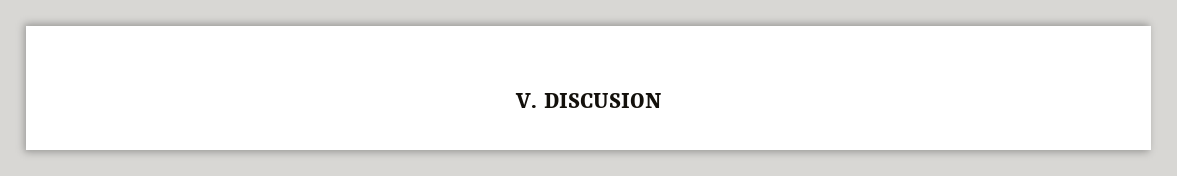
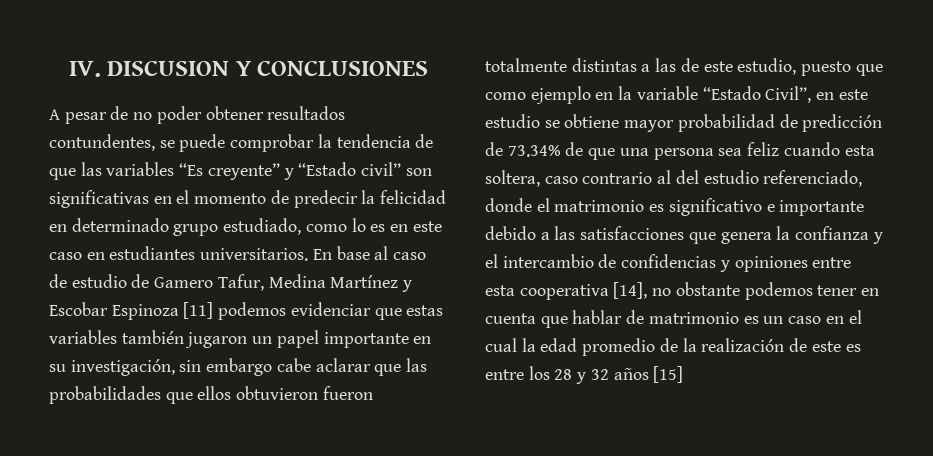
[515,93,661,108] V. DISCUSION -> [68,60,429,77] [49,106,346,124] [49,134,434,152] [49,162,432,180] [49,190,447,208] [49,218,442,236] [49,246,427,261] [49,274,413,292] [49,302,444,320] [49,330,432,348] [49,358,428,376] [49,386,373,404] [485,58,883,76] [485,86,868,104] [485,114,883,132] [485,142,875,160] [485,170,863,187] [485,198,865,216] [485,226,883,244] [485,254,852,272] [485,282,880,300] [485,310,862,328] [485,338,861,356] [485,366,684,384] IV. DISCUSION Y CONCLUSIONES // A pesar de no poder obtener resultados contundentes, se puede comprobar la tendencia de que las variables “Es creyente” y “Estado civil” son significativas en el momento de predecir la felicidad en determinado grupo estudiado, como lo es en este caso en estudiantes universitarios. En base al caso de estudio de Gamero Tafur, Medina Martínez y Escobar Espinoza [11] podemos evidenciar que estas variables también jugaron un papel importante en su investigación, sin embargo cabe aclarar que las probabilidades que ellos obtuvieron fueron totalmente distintas a las de este estudio, puesto que como ejemplo en la variable “Estado Civil”, en este estudio se obtiene mayor probabilidad de predicción de 73.34% de que una persona sea feliz cuando esta soltera, caso contrario al del estudio referenciado, donde el matrimonio es significativo e importante debido a las satisfacciones que genera la confianza y el intercambio de confidencias y opiniones entre esta cooperativa [14], no obstante podemos tener en cuenta que hablar de matrimonio es un caso en el cual la edad promedio de la realización de este es entre los 28 y 32 años [15]

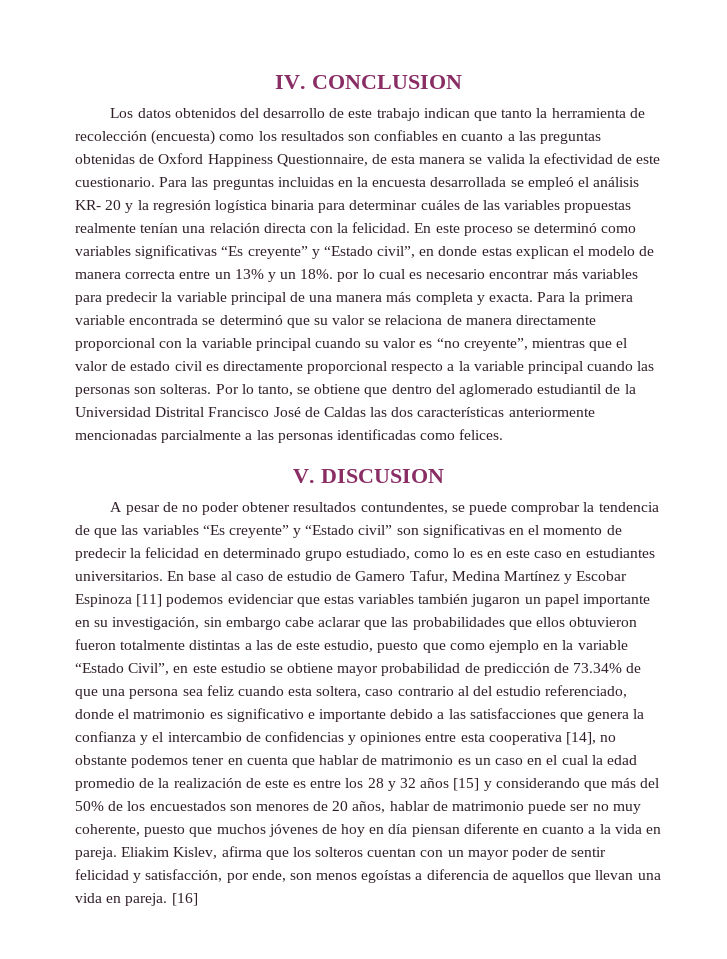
(101, 69) none -> [311,75,462,89] [110,108,645,121] [75,130,602,145] [75,153,661,167] [75,177,640,190] [75,200,632,213] [75,222,637,236] [75,245,655,259] [75,269,638,282] [75,292,633,305] [75,315,597,328] [75,338,628,351] [75,361,655,374] [75,384,636,397] [75,407,595,417] [75,429,504,443] [292,469,315,483] CONCLUSION // Los datos obtenidos del desarrollo de este trabajo indican que tanto la herramienta de recolección (encuesta) como los resultados son confiables en cuanto a las preguntas obtenidas de Oxford Happiness Questionnaire, de esta manera se valida la efectividad de este cuestionario. Para las preguntas incluidas en la encuesta desarrollada se empleó el análisis KR- 20 y la regresión logística binaria para determinar cuáles de las variables propuestas realmente tenían una relación directa con la felicidad. En este proceso se determinó como variables significativas “Es creyente” y “Estado civil”, en donde estas explican el modelo de manera correcta entre un 13% y un 18%. por lo cual es necesario encontrar más variables para predecir la variable principal de una manera más completa y exacta. Para la primera variable encontrada se determinó que su valor se relaciona de manera directamente proporcional con la variable principal cuando su valor es “no creyente”, mientras que el valor de estado civil es directamente proporcional respecto a la variable principal cuando las personas son solteras. Por lo tanto, se obtiene que dentro del aglomerado estudiantil de la Universidad Distrital Francisco José de Caldas las dos características anteriormente mencionadas parcialmente a las personas identificadas como felices. // V.
[235,60,429,76] Y CONCLUSIONES -> (444, 476) none
(684, 374) none -> [483,778,660,791] [75,801,641,814] [75,823,661,837] [75,846,607,860] [75,869,661,883] [75,893,198,906] y considerando que más del 50% de los encuestados son menores de 20 años, hablar de matrimonio puede ser no muy coherente, puesto que muchos jóvenes de hoy en día piensan diferente en cuanto a la vida en pareja. Eliakim Kislev, afirma que los solteros cuentan con un mayor poder de sentir felicidad y satisfacción, por ende, son menos egoístas a diferencia de aquellos que llevan una vida en pareja. [16]

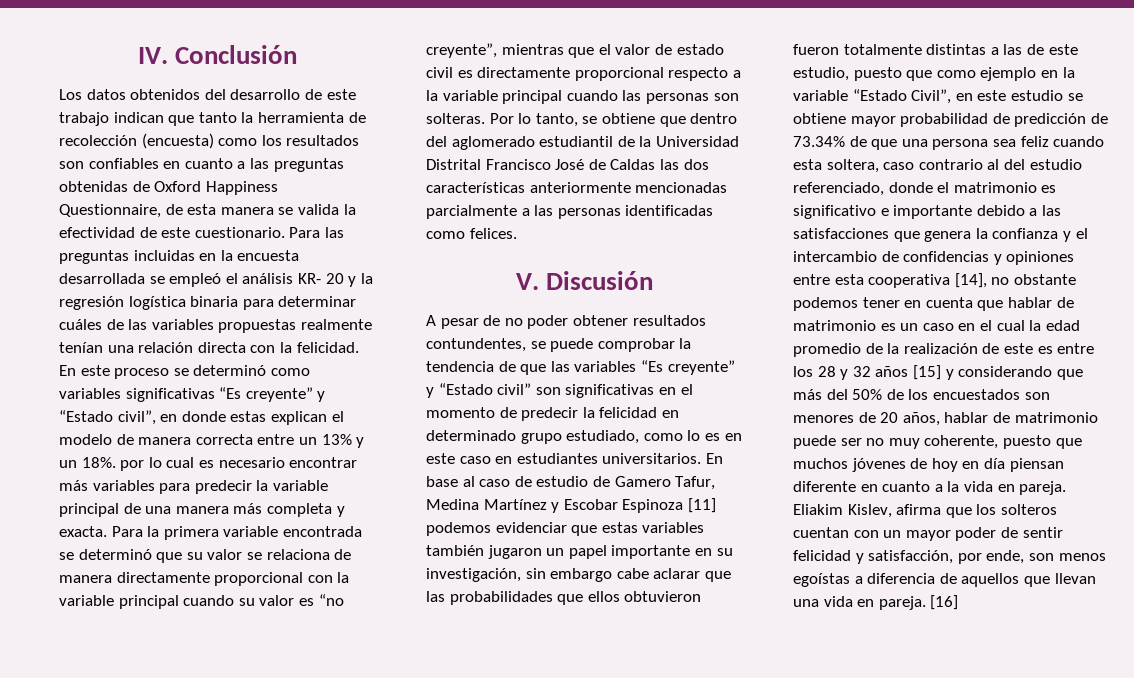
[311,75,462,89] CONCLUSION -> [175,45,298,64] Conclusión
[320,469,444,483] DISCUSION -> [546,271,654,290] Discusión

